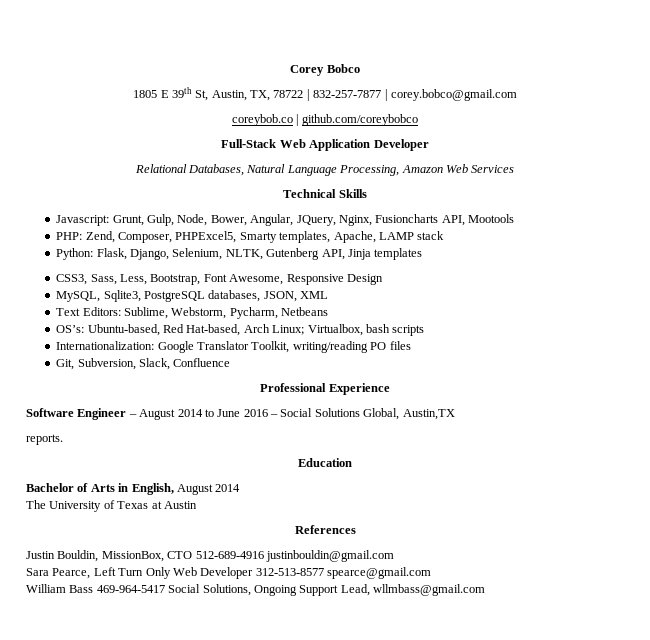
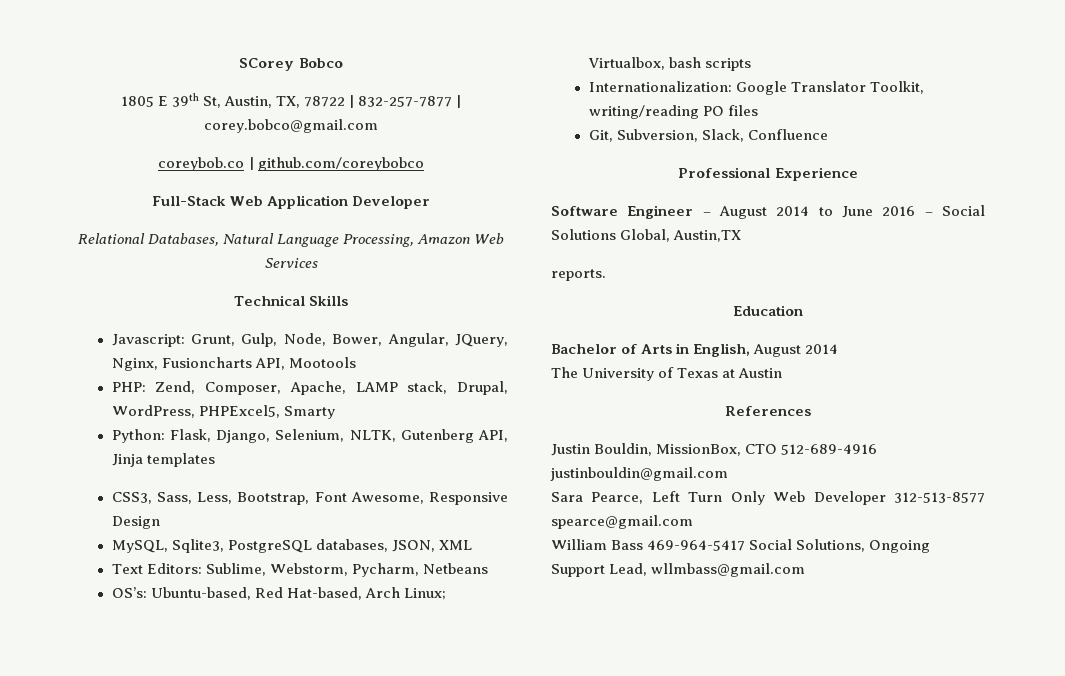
[290,65,325,76] Corey -> [239,58,295,71] SCorey
[175,231,445,243] PHPExcel5, Smarty templates, Apache, LAMP stack -> [289,381,509,395] [111,405,335,419] Apache, LAMP stack, Drupal, WordPress, PHPExcel5, Smarty

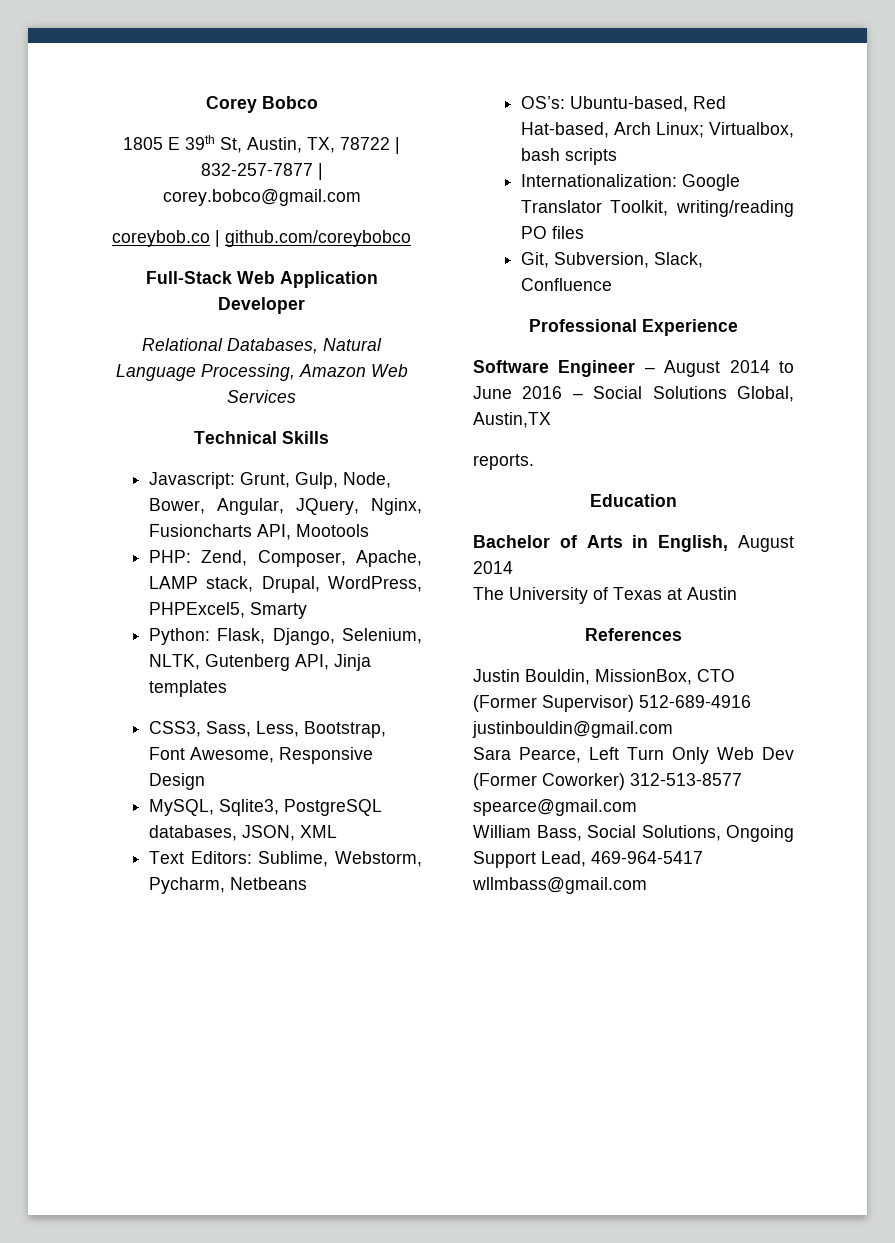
[239,58,295,71] SCorey -> [205,96,257,113] Corey
(778, 449) none -> [473,695,634,712] (Former Supervisor)
[813,491,886,505] Developer -> [762,747,794,760] [473,773,625,790] Dev (Former Coworker)
[611,540,746,551] Bass 469-964-5417 -> [536,825,582,841] Bass,
(648, 569) none -> [591,851,703,864] 469-964-5417

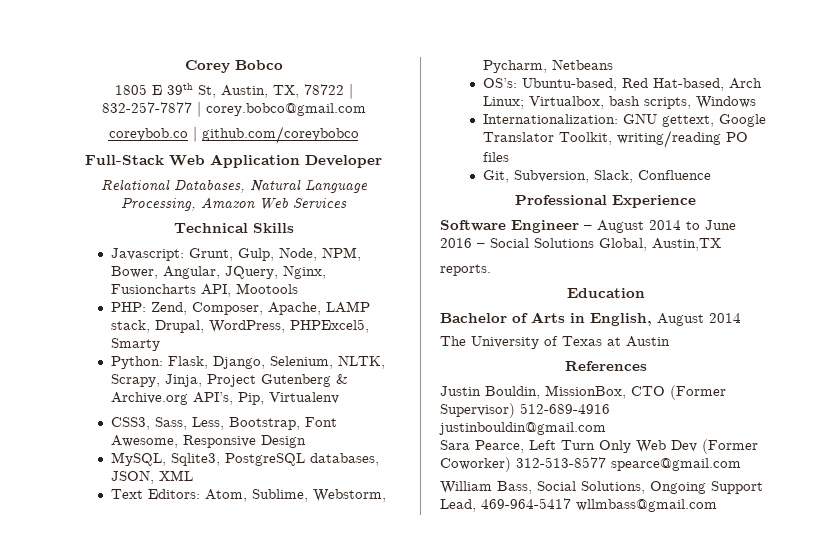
(391, 480) none -> [322,247,362,261] NPM,
[204,654,371,671] [148,680,227,697] Gutenberg API, Jinja templates -> [111,374,349,387] [111,392,340,405] Scrapy, Jinja, Project Gutenberg & Archive.org API’s, Pip, Virtualenv
(252, 857) none -> [205,489,248,502] Atom,
[564,148,617,165] scripts -> [644,96,757,109] scripts, Windows
(677, 180) none -> [623,113,715,127] GNU gettext,

